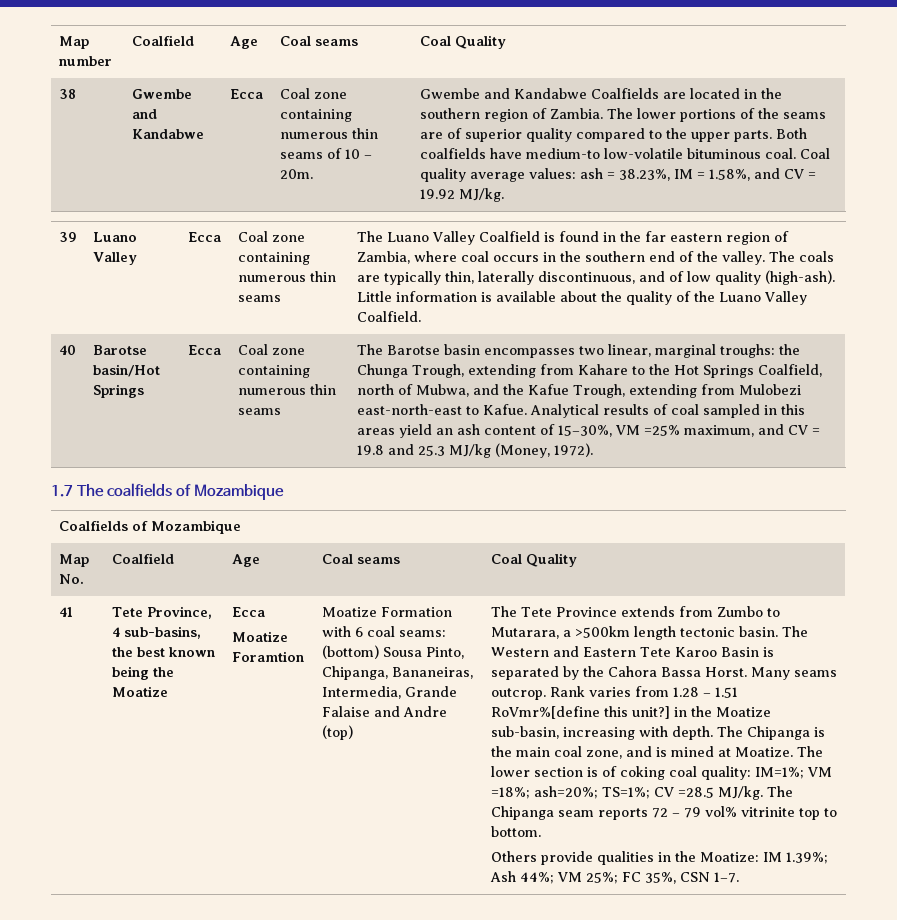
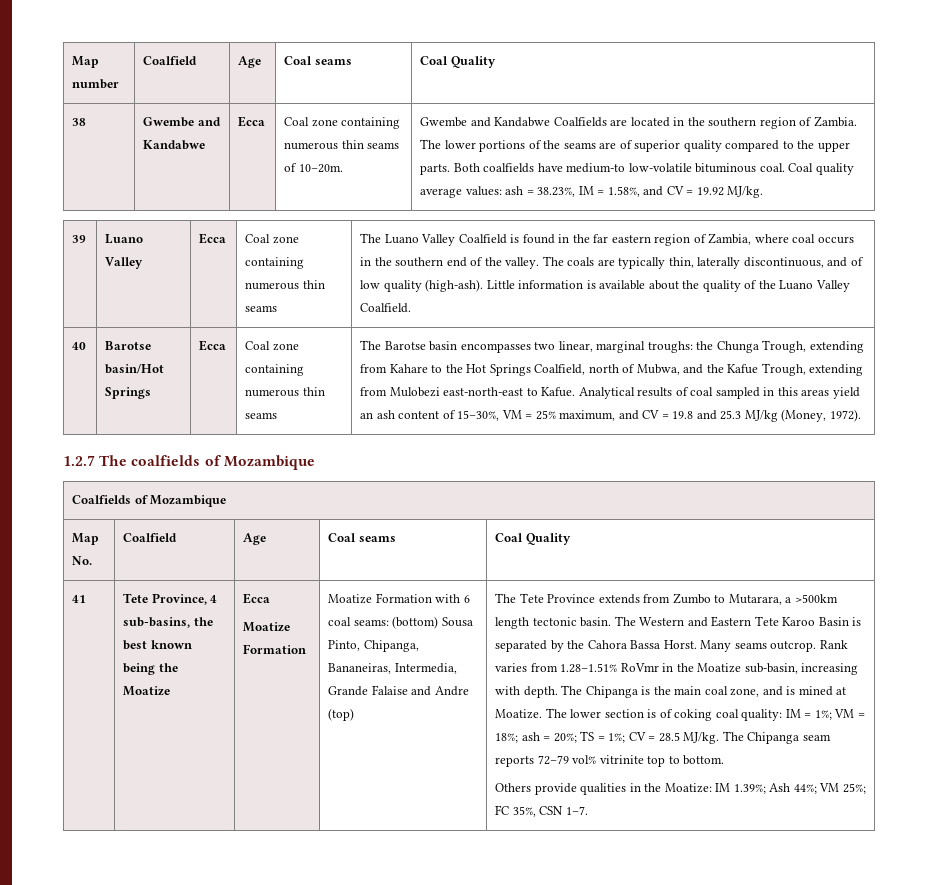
[344,149,372,159] [279,169,313,179] 10 – 20m. -> [298,164,343,173] 10–20m.
[643,425,680,436] =25% -> [525,410,556,420] = 25%
[51,485,73,497] 1.7 -> [63,455,95,466] 1.2.7
[231,651,304,662] Foramtion -> [243,644,307,654] Formation
[672,687,738,698] [490,706,670,719] 1.28 – 1.51 RoVmr%[define this unit?] -> [560,663,659,673] 1.28–1.51% RoVmr
[754,767,832,779] [490,786,714,799] IM=1%; VM =18%; ash=20%; TS=1%; CV =28.5 -> [785,709,865,720] [495,731,680,743] IM = 1%; VM = 18%; ash = 20%; TS = 1%; CV = 28.5
[651,807,701,818] 72 – 79 -> [537,755,569,765] 72–79

